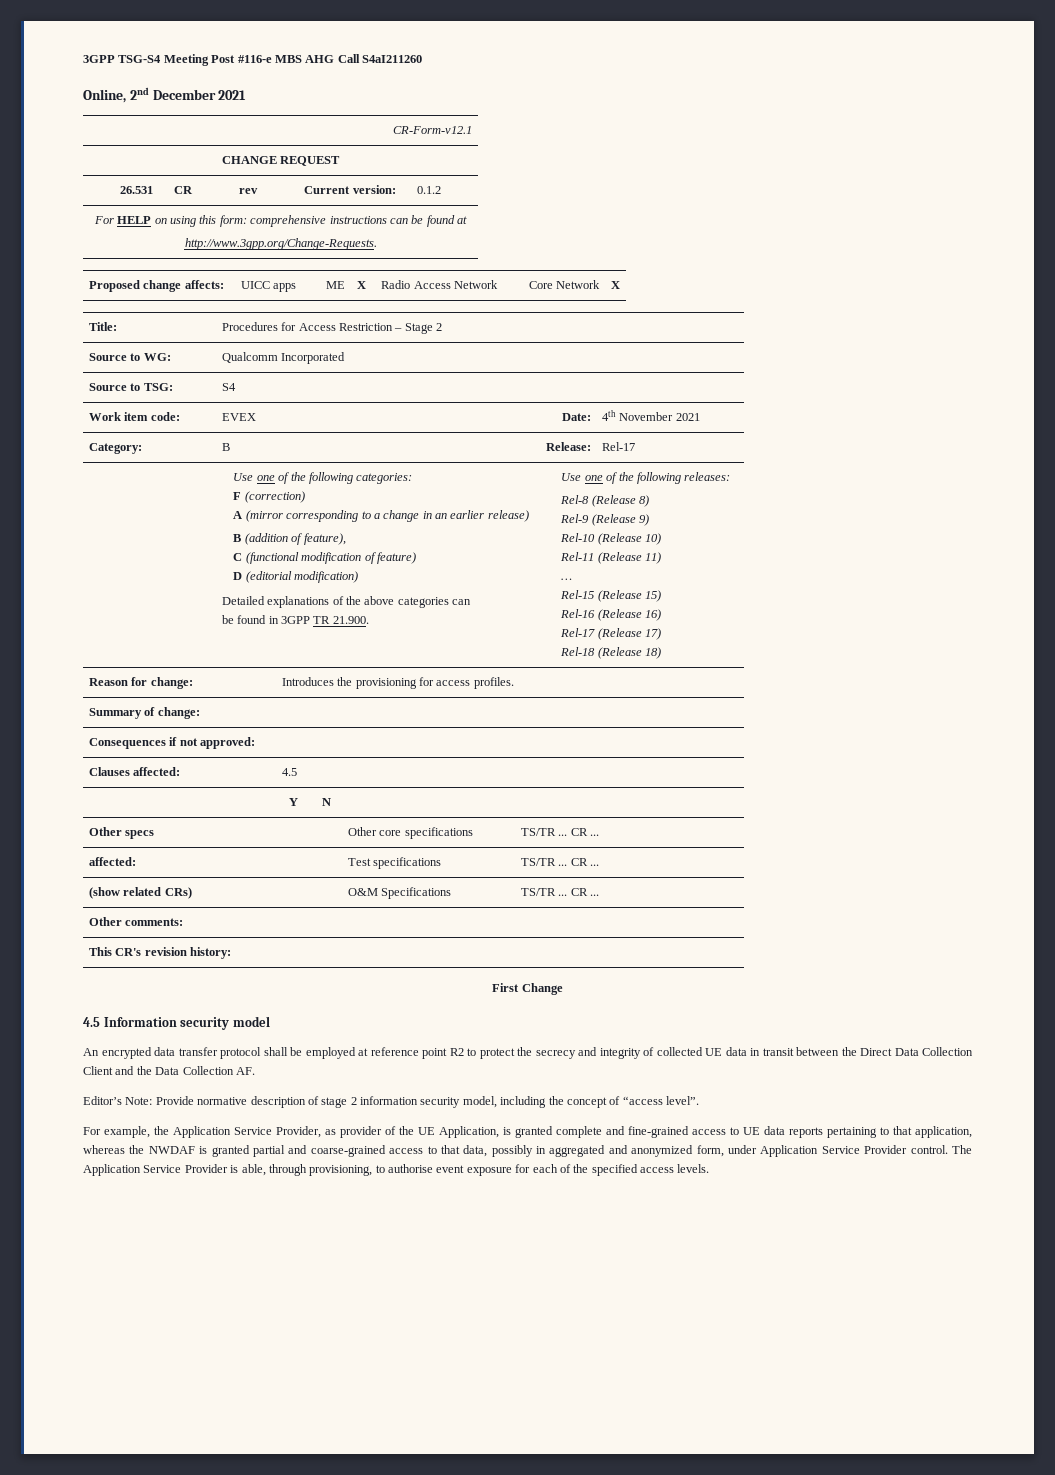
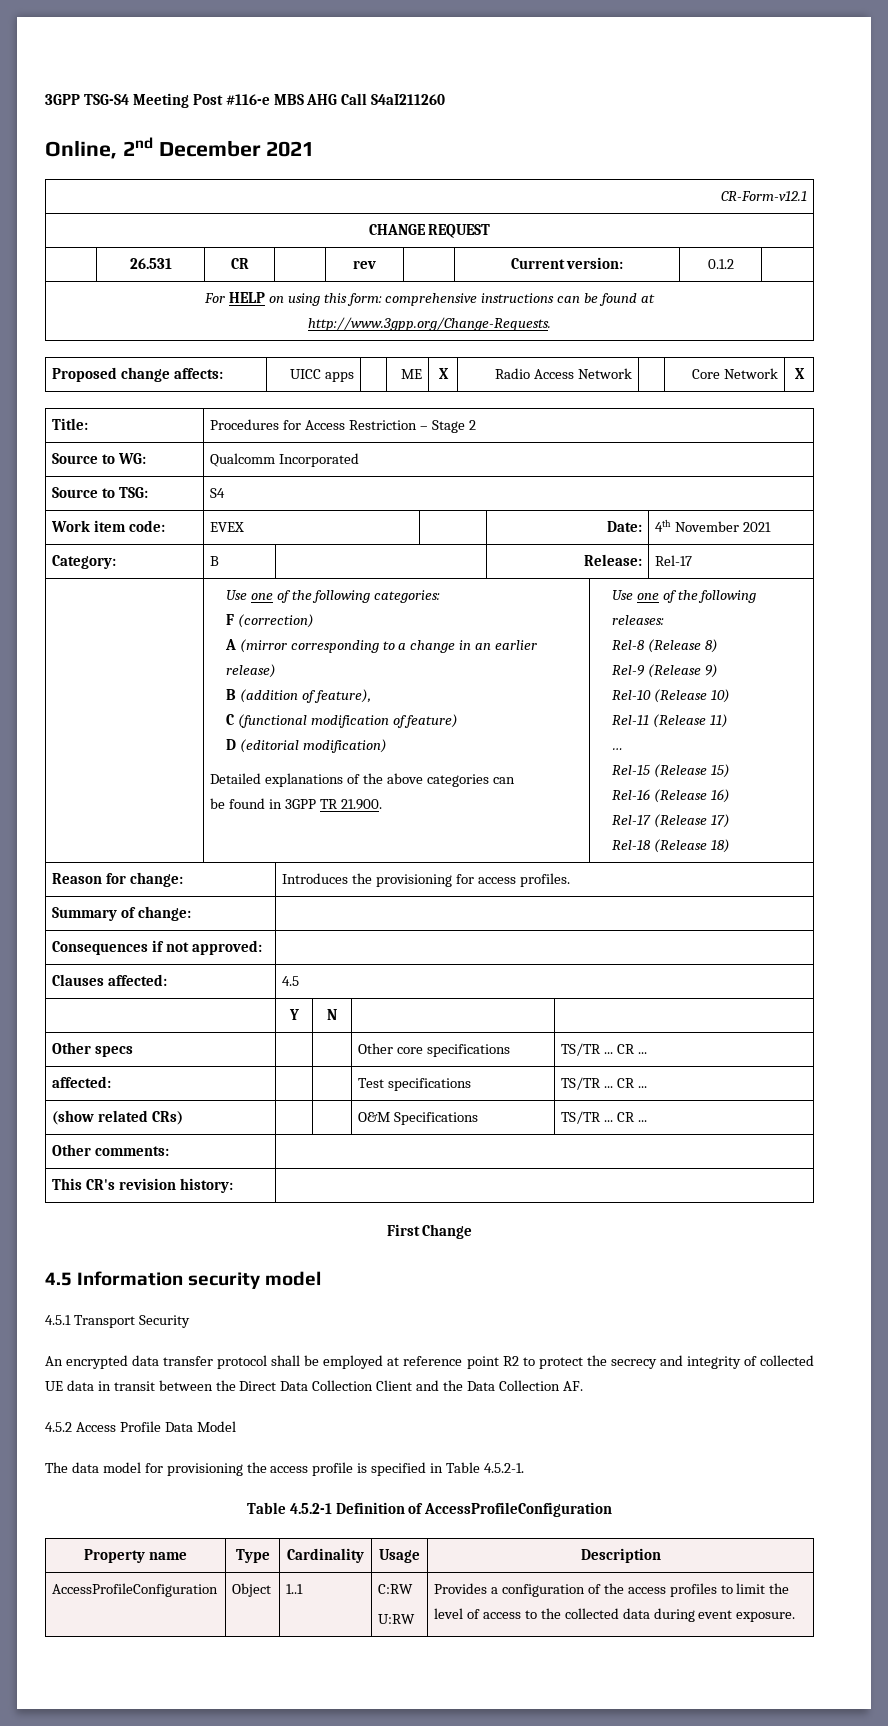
(270, 1021) none -> [45,1315,190,1328] // 4.5.1 Transport Security
[83,1096,699,1108] [83,1126,972,1138] [83,1145,973,1157] [83,1164,710,1176] Editor’s Note: Provide normative description of stage 2 information security model, including the concept of “access level”. // For example, the Application Service Provider, as provider of the UE Application, is granted complete and fine-grained access to UE data reports pertaining to that application, whereas the NWDAF is granted partial and coarse-grained access to that data, possibly in aggregated and anonymized form, under Application Service Provider control. The Application Service Provider is able, through provisioning, to authorise event exposure for each of the specified access levels. -> [45,1421,236,1432] [45,1462,524,1476] [246,1502,613,1517] [84,1549,187,1563] [235,1549,270,1563] [287,1548,364,1563] [379,1549,420,1563] [580,1548,661,1563] [52,1583,219,1597] [232,1583,272,1597] [286,1584,304,1594] [378,1584,414,1594] [378,1614,416,1624] [434,1583,790,1597] [434,1608,796,1622] 4.5.2 Access Profile Data Model // The data model for provisioning the access profile is specified in Table 4.5.2-1. // Table 4.5.2-1 Definition of AccessProfileConfiguration // Property name | Type | Cardinality | Usage | Description // AccessProfileConfiguration | Object | 1..1 | C:RW // U:RW | Provides a configuration of the access profiles to limit the level of access to the collected data during event exposure.

